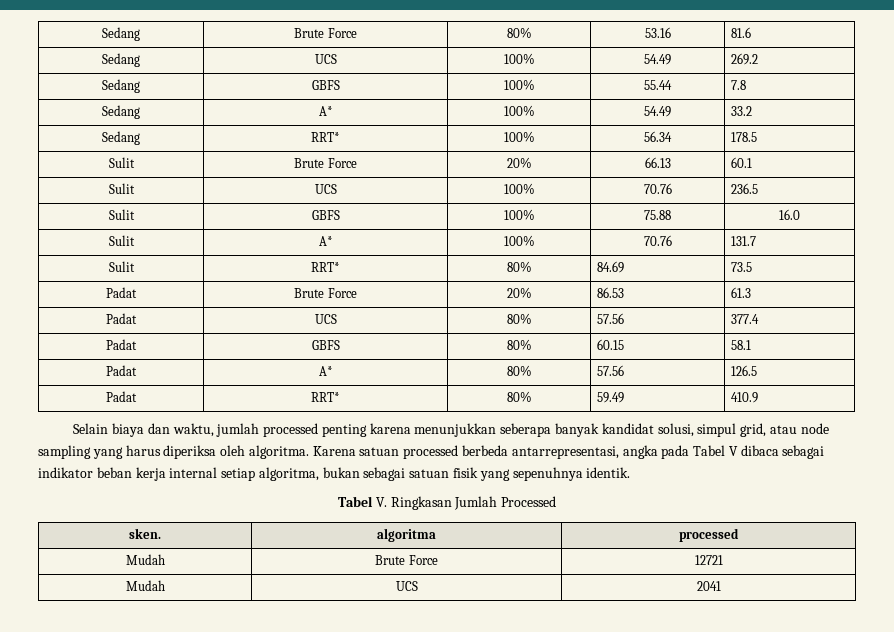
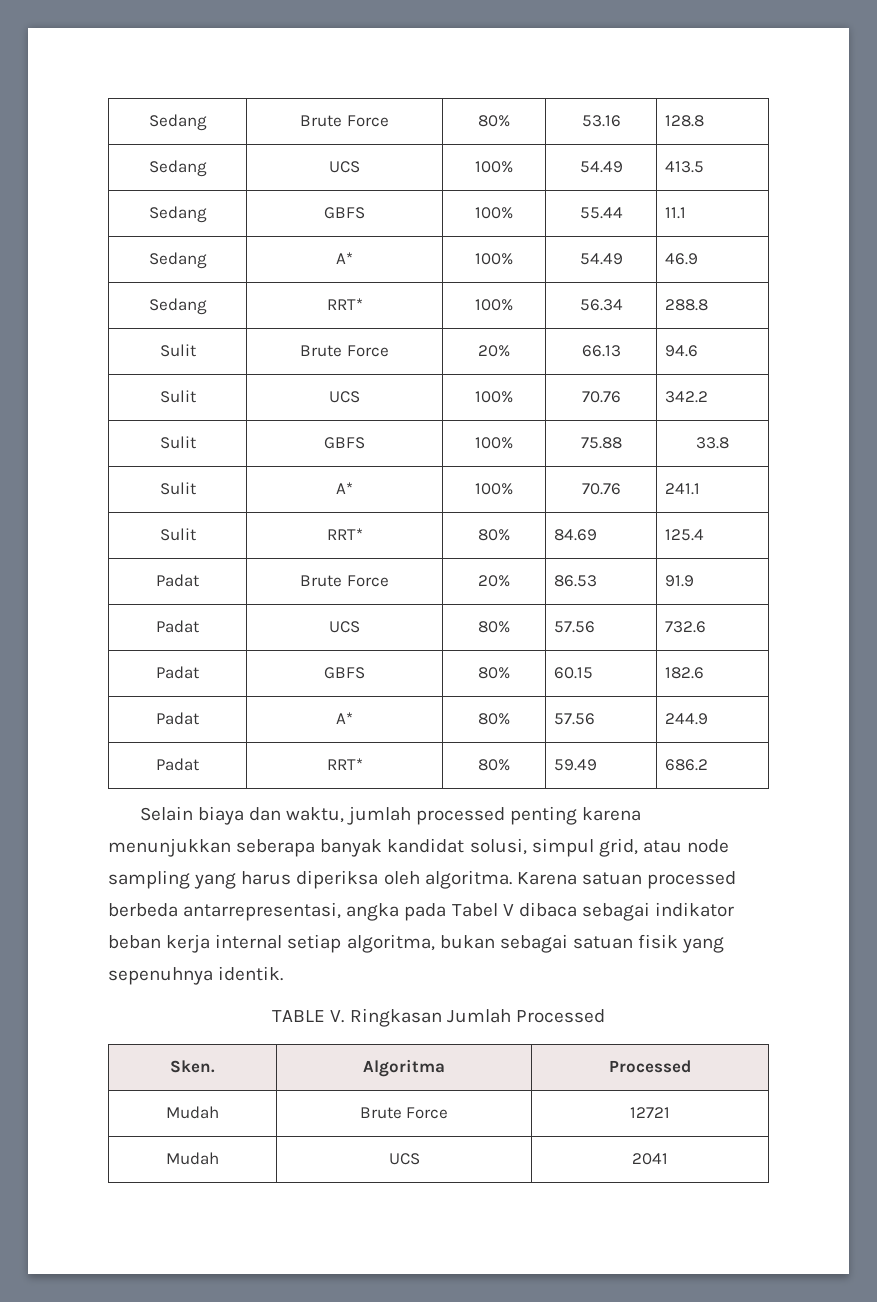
[730,27,751,38] 81.6 -> [664,115,704,127] 128.8
[730,53,758,65] 269.2 -> [664,161,704,173] 413.5
[730,80,746,90] 7.8 -> [664,207,686,219] 11.1
[730,106,752,116] 33.2 -> [664,253,698,265] 46.9
[730,132,757,142] 178.5 -> [664,299,708,311] 288.8
[730,157,752,168] 60.1 -> [664,345,698,357] 94.6
[730,183,758,194] 236.5 -> [664,391,708,403] 342.2
[779,209,800,220] 16.0 -> [696,437,729,449] 33.8
[730,236,756,246] 131.7 -> [664,483,700,495] 241.1
[730,262,752,272] 73.5 -> [664,529,704,541] 125.4
[730,287,751,298] 61.3 -> [664,575,694,587] 91.9
[730,314,759,324] 377.4 -> [664,621,706,633] 732.6
[730,340,751,350] 58.1 -> [664,667,704,679] 182.6
[730,365,757,376] 126.5 -> [664,713,708,725] 244.9
[730,392,758,403] 410.9 -> [664,759,708,771] 686.2
[337,496,373,507] Tabel -> [272,1010,326,1022] TABLE
[129,528,161,539] [376,528,436,542] [679,528,739,542] sken. | algoritma | processed -> [170,1060,215,1073] [363,1059,445,1077] [609,1060,691,1073] Sken. | Algoritma | Processed

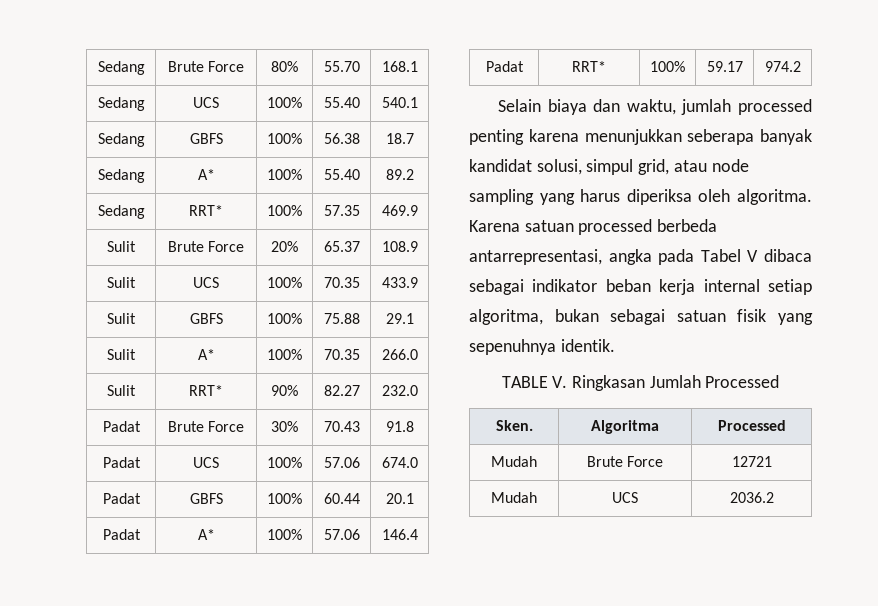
[581,115,621,127] [664,115,704,127] 53.16 | 128.8 -> [323,61,360,72] [381,61,418,72] 55.70 | 168.1
[579,161,623,173] [664,161,704,173] 54.49 | 413.5 -> [323,97,360,108] [381,97,418,108] 55.40 | 540.1
[579,207,623,219] [664,207,686,219] 55.44 | 11.1 -> [323,133,360,144] [385,133,414,144] 56.38 | 18.7
[579,253,623,265] [664,253,698,265] 54.49 | 46.9 -> [323,169,360,180] [385,169,414,180] 55.40 | 89.2
[579,299,623,311] [664,299,708,311] 56.34 | 288.8 -> [323,205,360,216] [381,205,418,216] 57.35 | 469.9
[581,345,621,357] [664,345,698,357] 66.13 | 94.6 -> [323,241,360,252] [381,241,418,252] 65.37 | 108.9
[581,391,621,403] [664,391,708,403] 70.76 | 342.2 -> [323,277,360,288] [381,277,418,288] 70.35 | 433.9
[696,437,729,449] 33.8 -> [385,313,414,324] 29.1
[581,483,621,495] [664,483,700,495] 70.76 | 241.1 -> [323,349,360,360] [381,349,418,360] 70.35 | 266.0
[478,529,510,541] [553,529,597,541] [664,529,704,541] 80% | 84.69 | 125.4 -> [271,385,298,396] [323,385,360,396] [381,385,418,396] 90% | 82.27 | 232.0
[478,575,510,587] [553,575,597,587] [664,575,694,587] 20% | 86.53 | 91.9 -> [271,421,298,432] [323,421,360,432] [385,421,414,432] 30% | 70.43 | 91.8
[478,621,510,633] [553,621,595,633] [664,621,706,633] 80% | 57.56 | 732.6 -> [267,457,302,468] [323,457,360,468] [381,457,418,468] 100% | 57.06 | 674.0
[478,667,510,679] [553,667,593,679] [664,667,704,679] 80% | 60.15 | 182.6 -> [267,493,302,504] [323,493,360,504] [385,493,414,504] 100% | 60.44 | 20.1
[478,713,510,725] [553,713,595,725] [664,713,708,725] 80% | 57.56 | 244.9 -> [267,529,302,540] [323,529,360,540] [381,529,418,540] 100% | 57.06 | 146.4
[478,759,510,771] [553,759,597,771] [664,759,708,771] 80% | 59.49 | 686.2 -> [650,61,685,72] [706,61,743,72] [764,61,801,72] 100% | 59.17 | 974.2
[632,1153,668,1165] 2041 -> [729,492,774,503] 2036.2

